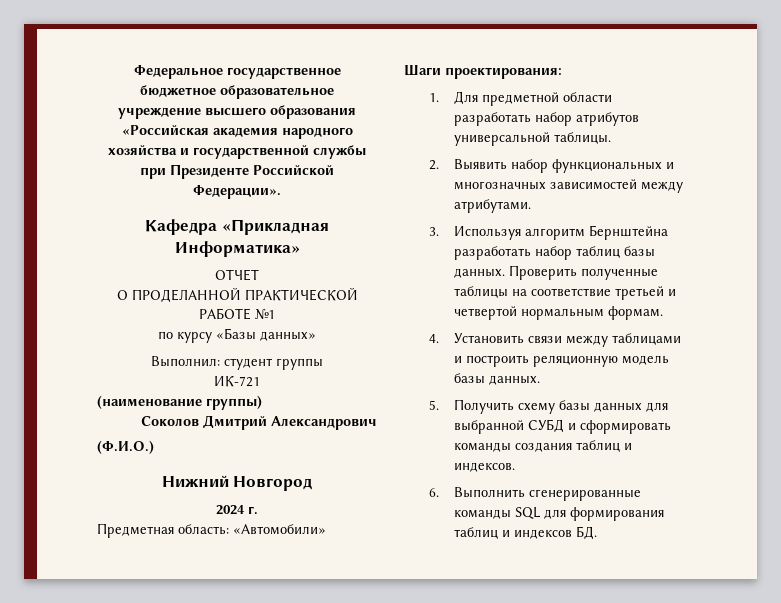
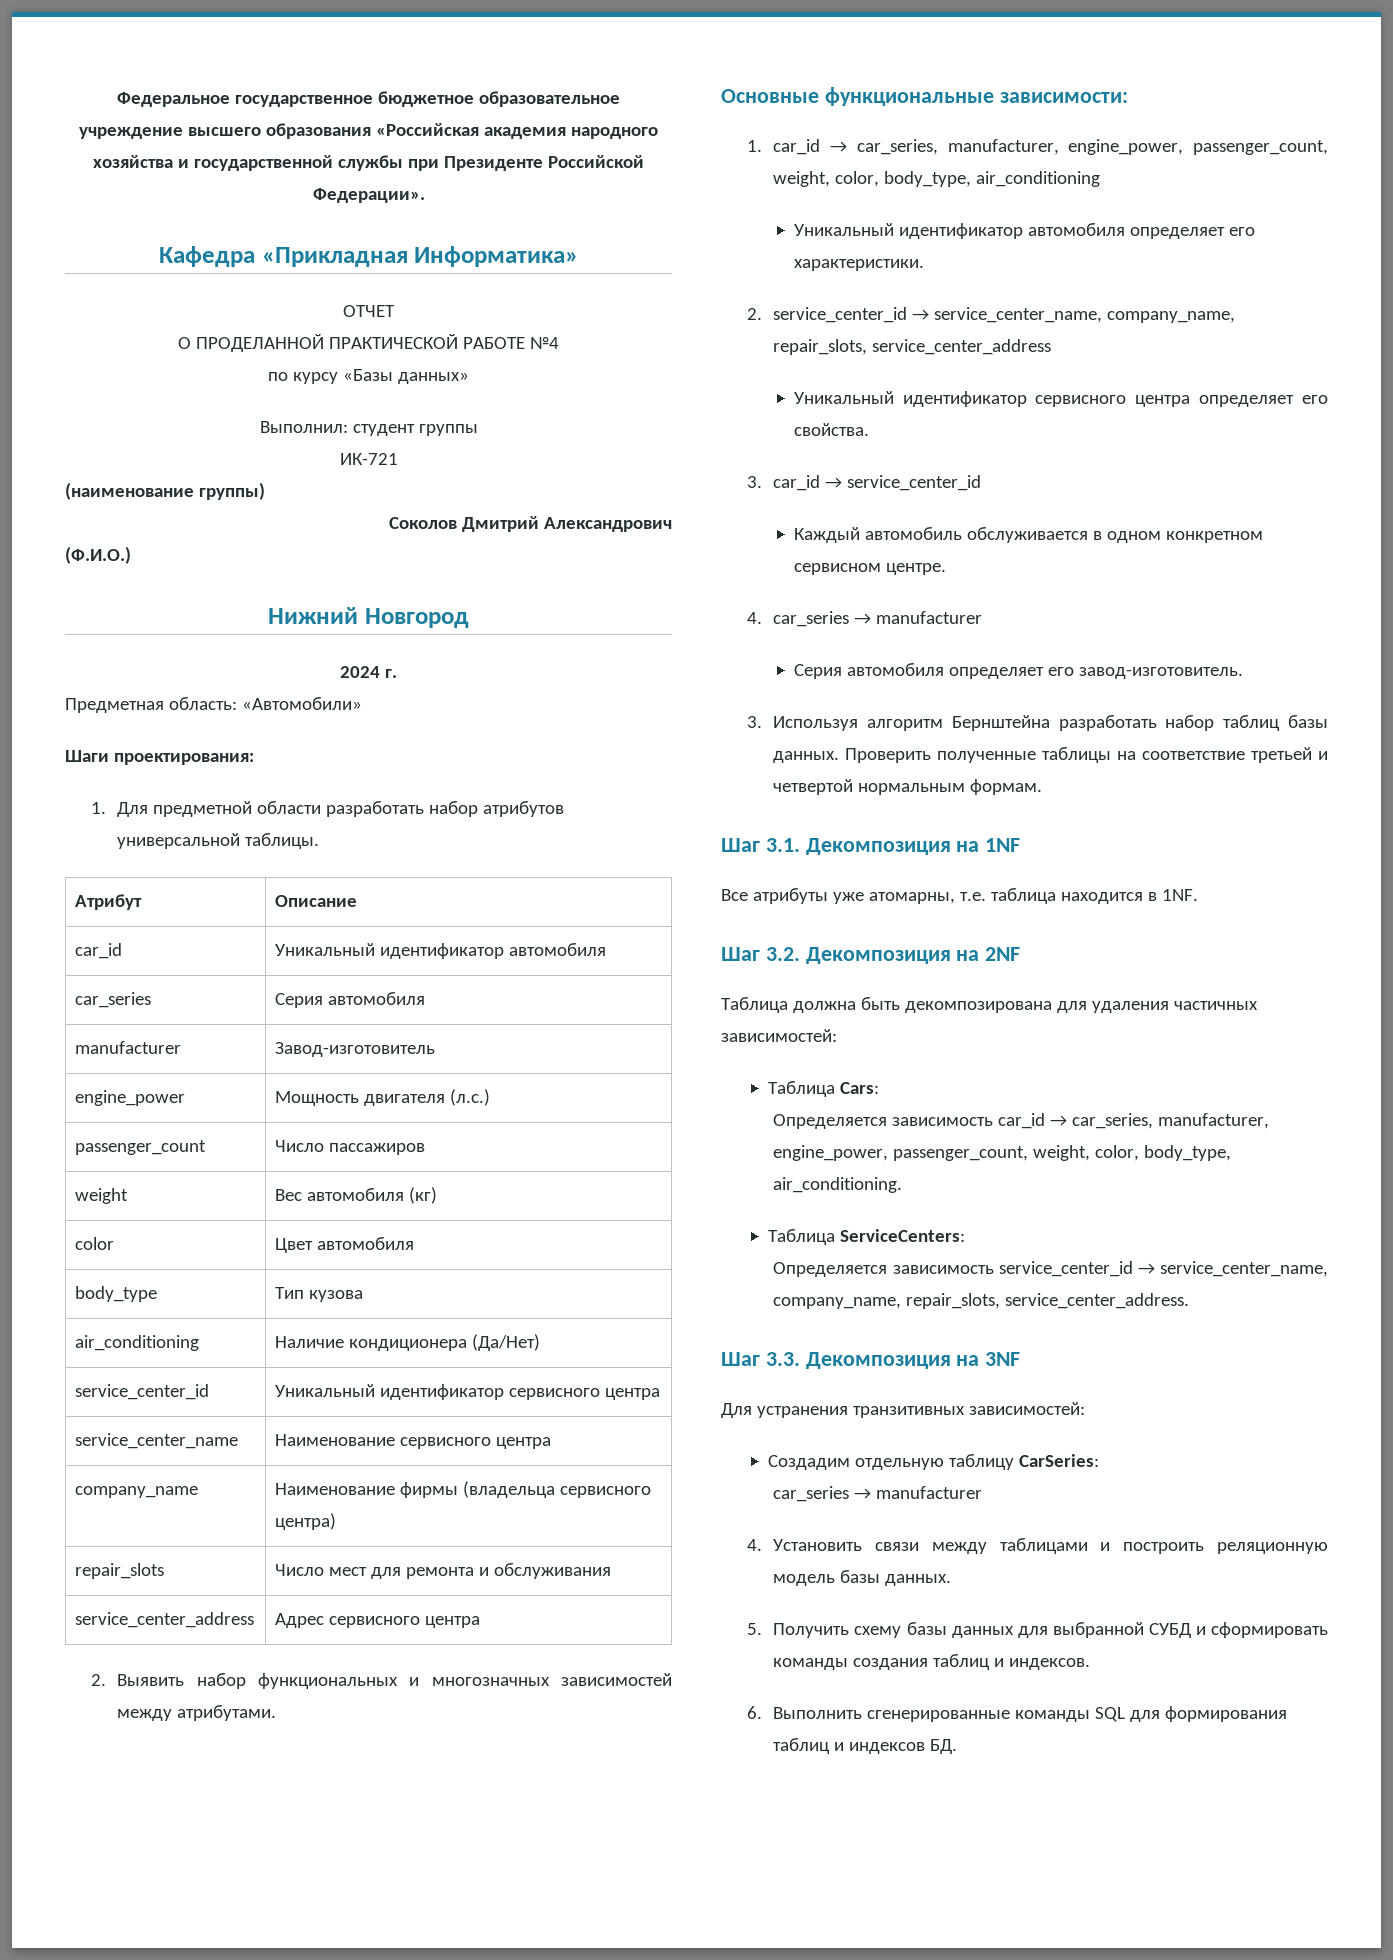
[255,309,275,320] №1 -> [529,337,559,349] №4
(612, 138) none -> [75,894,143,910] [275,895,358,907] [75,943,123,959] [275,943,607,959] [75,992,152,1008] [275,992,426,1008] [75,1041,182,1054] [275,1042,436,1057] [75,1090,186,1106] [275,1089,491,1106] [75,1140,207,1155] [275,1140,426,1155] [75,1188,129,1204] [275,1187,438,1204] [75,1237,115,1250] [275,1237,415,1253] [75,1286,158,1302] [275,1287,364,1302] [75,1335,200,1351] [275,1334,541,1351] [75,1384,210,1400] [275,1384,661,1400] [75,1433,239,1449] [275,1434,552,1449] [75,1486,199,1498] [275,1481,652,1498] [275,1513,337,1530] [75,1563,165,1579] [275,1563,612,1579] [75,1612,255,1628] [275,1613,481,1628] // Атрибут | Описание // car_id | Уникальный идентификатор автомобиля // car_series | Серия автомобиля // manufacturer | Завод-изготовитель // engine_power | Мощность двигателя (л.с.) // passenger_count | Число пассажиров // weight | Вес автомобиля (кг) // color | Цвет автомобиля // body_type | Тип кузова // air_conditioning | Наличие кондиционера (Да/Нет) // service_center_id | Уникальный идентификатор сервисного центра // service_center_name | Наименование сервисного центра // company_name | Наименование фирмы (владельца сервисного центра) // repair_slots | Число мест для ремонта и обслуживания // service_center_address | Адрес сервисного центра
(532, 206) none -> [721,87,1128,106] [747,139,1328,155] [773,171,1101,187] [793,223,1255,239] [793,259,924,271] [747,307,1236,323] [773,339,1052,355] [793,391,1328,407] [793,423,869,436] [747,475,982,491] [793,527,1263,543] [793,563,946,575] [747,611,983,627] [793,663,1243,679] // Основные функциональные зависимости: // 1. car_id → car_series, manufacturer, engine_power, passenger_count, weight, color, body_type, air_conditioning // Уникальный идентификатор автомобиля определяет его характеристики. // 2. service_center_id → service_center_name, company_name, repair_slots, service_center_address // Уникальный идентификатор сервисного центра определяет его свойства. // 3. car_id → service_center_id // Каждый автомобиль обслуживается в одном конкретном сервисном центре. // 4. car_series → manufacturer // Серия автомобиля определяет его завод-изготовитель.
(664, 313) none -> [721,838,1021,855] [721,888,1198,904] [721,947,1021,964] [721,997,1258,1013] [721,1029,837,1042] [767,1081,879,1097] [773,1113,1270,1129] [773,1145,1232,1161] [773,1177,903,1193] [767,1229,965,1245] [773,1261,1328,1277] [773,1293,1190,1309] [721,1352,1021,1369] [721,1402,1085,1418] [767,1454,1099,1470] [773,1486,983,1502] // Шаг 3.1. Декомпозиция на 1NF // Все атрибуты уже атомарны, т.е. таблица находится в 1NF. // Шаг 3.2. Декомпозиция на 2NF // Таблица должна быть декомпозирована для удаления частичных зависимостей: // Таблица Cars: // Определяется зависимость car_id → car_series, manufacturer, engine_power, passenger_count, weight, color, body_type, air_conditioning. // Таблица ServiceCenters: // Определяется зависимость service_center_id → service_center_name, company_name, repair_slots, service_center_address. // Шаг 3.3. Декомпозиция на 3NF // Для устранения транзитивных зависимостей: // Создадим отдельную таблицу CarSeries: // car_series → manufacturer

